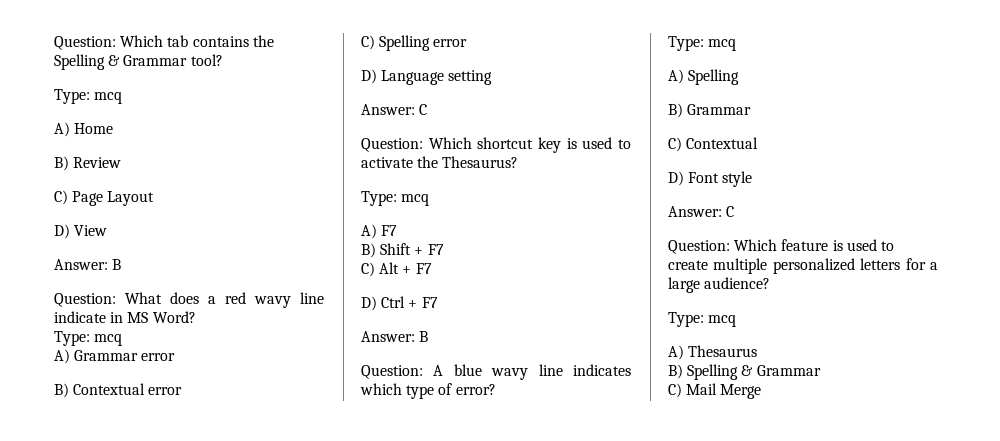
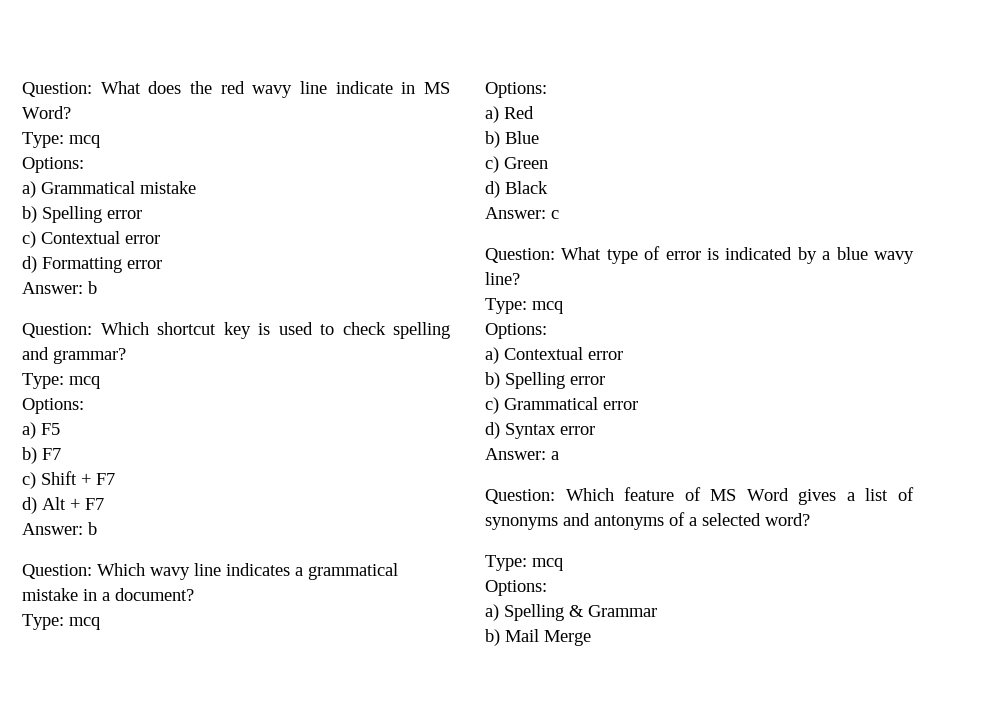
[54,35,274,50] [54,54,223,70] [54,89,123,104] [54,122,114,137] [54,156,122,171] [54,190,155,206] [54,224,108,239] [54,259,122,270] [54,293,116,307] Question: Which tab contains the Spelling & Grammar tool? // Type: mcq // A) Home // B) Review // C) Page Layout // D) View // Answer: B // Question: -> [22,82,92,97] Question:
[208,296,216,304] a -> [190,81,212,94] the
[54,349,176,364] [54,383,183,398] [361,35,468,51] [361,69,493,85] [361,104,428,115] A) Grammar error // B) Contextual error // C) Spelling error // D) Language setting // Answer: C -> [22,157,84,173] [22,181,196,198] [22,206,142,223] [22,231,160,248] [22,256,162,273] [22,281,97,294] Options: // a) Grammatical mistake // b) Spelling error // c) Contextual error // d) Formatting error // Answer: b
[361,156,519,168] [361,191,430,206] [361,224,398,239] [361,243,376,258] activate the Thesaurus? // Type: mcq // A) F7 // B) -> [342,322,450,339] [22,347,126,364] [22,373,100,389] [22,398,84,414] [22,422,60,439] [22,447,61,464] [22,472,36,489] check spelling and grammar? // Type: mcq // Options: // a) F5 // b) F7 // c)
[361,262,375,277] C) -> [22,497,37,514] d)
[361,296,438,311] [361,331,429,342] [361,364,482,379] // D) Ctrl + F7 // Answer: B // Question: A blue -> [22,522,97,535] [22,563,145,579] // Answer: b // Question: Which
[360,383,496,399] [668,36,737,51] [668,69,740,85] [668,103,752,118] [668,137,759,152] [668,171,753,187] [668,206,735,217] [668,239,894,254] [668,258,938,274] [668,277,771,293] [668,312,737,327] [668,345,758,360] [668,364,683,379] which type of error? // Type: mcq // A) Spelling // B) Grammar // C) Contextual // D) Font style // Answer: C // Question: Which feature is used to create multiple personalized letters for a large audience? // Type: mcq // A) Thesaurus // B) -> [295,563,398,580] [22,588,194,601] [22,614,100,630] [485,82,547,98] [485,106,534,123] [485,131,539,148] [485,156,548,173] [485,181,548,198] [485,207,559,219] [485,246,914,264] [485,272,520,285] [485,298,563,314] [485,323,547,339] [485,347,623,364] [485,372,605,389] [485,397,638,414] [485,422,595,439] [485,448,559,460] [485,487,914,505] [485,512,810,530] [485,555,563,571] [485,580,547,596] [485,604,499,621] a grammatical mistake in a document? // Type: mcq // Options: // a) Red // b) Blue // c) Green // d) Black // Answer: c // Question: What type of error is indicated by a blue wavy line? // Type: mcq // Options: // a) Contextual error // b) Spelling error // c) Grammatical error // d) Syntax error // Answer: a // Question: Which feature of MS Word gives a list of synonyms and antonyms of a selected word? // Type: mcq // Options: // a)
[668,383,682,398] C) -> [485,629,500,646] b)

